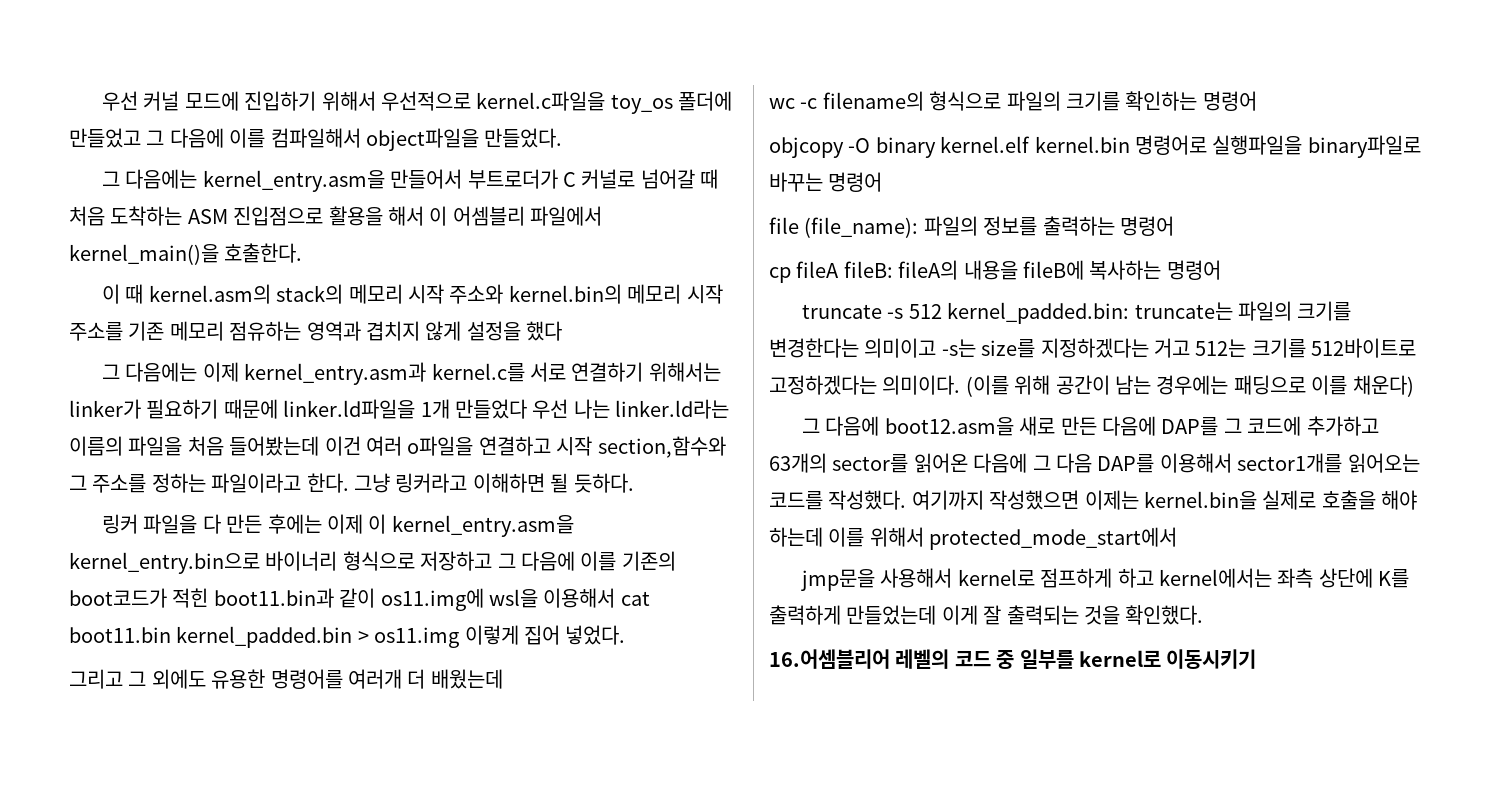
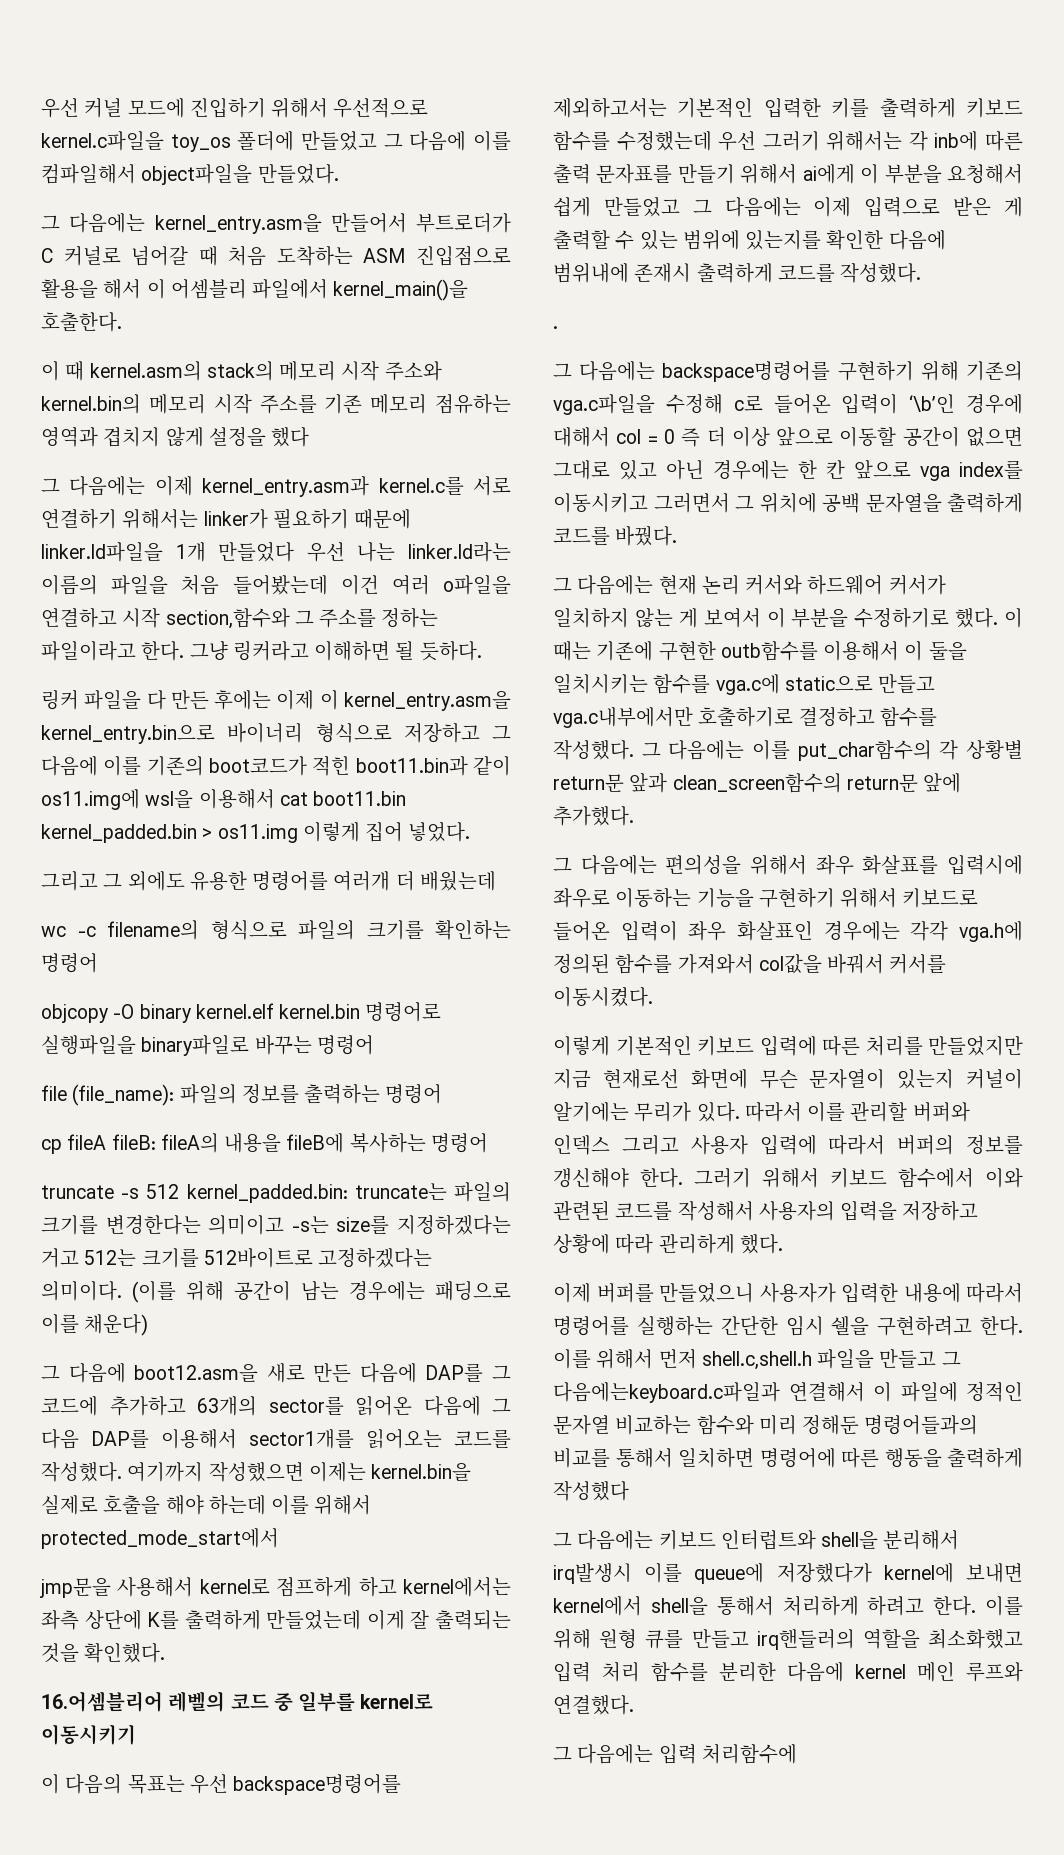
(1257, 659) none -> [41,1774,402,1795] [553,98,1023,118] [553,131,1023,151] [553,164,1023,184] [553,197,1023,217] [553,230,946,250] [553,263,922,283] [553,326,558,329] [553,361,1023,382] [553,394,1023,415] [553,427,1023,447] [553,460,1023,481] [553,493,1023,513] [553,526,678,546] [553,574,946,595] [553,608,1023,628] [553,641,967,661] [553,674,936,695] [553,707,937,728] [553,740,1023,761] [553,773,962,793] [553,806,634,826] [553,855,1023,875] [553,888,979,908] [553,921,1023,942] [553,954,947,974] [553,987,653,1007] [553,1035,1023,1056] [553,1069,1023,1089] [553,1101,970,1122] [553,1135,1023,1155] [553,1168,1023,1188] [553,1200,979,1221] [553,1233,783,1254] [553,1283,1023,1303] [553,1315,1023,1336] [553,1349,961,1370] [553,1382,1023,1403] [553,1415,979,1435] [553,1448,1023,1468] [553,1481,629,1501] [553,1530,960,1550] [553,1562,1023,1584] [553,1595,1023,1616] [553,1629,1023,1650] [553,1661,1023,1682] [553,1695,634,1715] [553,1743,797,1764] // 이 다음의 목표는 우선 backspace명령어를 제외하고서는 기본적인 입력한 키를 출력하게 키보드 함수를 수정했는데 우선 그러기 위해서는 각 inb에 따른 출력 문자표를 만들기 위해서 ai에게 이 부분을 요청해서 쉽게 만들었고 그 다음에는 이제 입력으로 받은 게 출력할 수 있는 범위에 있는지를 확인한 다음에 범위내에 존재시 출력하게 코드를 작성했다. // . // 그 다음에는 backspace명령어를 구현하기 위해 기존의 vga.c파일을 수정해 c로 들어온 입력이 ‘\b’인 경우에 대해서 col = 0 즉 더 이상 앞으로 이동할 공간이 없으면 그대로 있고 아닌 경우에는 한 칸 앞으로 vga index를 이동시키고 그러면서 그 위치에 공백 문자열을 출력하게 코드를 바꿨다. // 그 다음에는 현재 논리 커서와 하드웨어 커서가 일치하지 않는 게 보여서 이 부분을 수정하기로 했다. 이 때는 기존에 구현한 outb함수를 이용해서 이 둘을 일치시키는 함수를 vga.c에 static으로 만들고 vga.c내부에서만 호출하기로 결정하고 함수를 작성했다. 그 다음에는 이를 put_char함수의 각 상황별 return문 앞과 clean_screen함수의 return문 앞에 추가했다. // 그 다음에는 편의성을 위해서 좌우 화살표를 입력시에 좌우로 이동하는 기능을 구현하기 위해서 키보드로 들어온 입력이 좌우 화살표인 경우에는 각각 vga.h에 정의된 함수를 가져와서 col값을 바꿔서 커서를 이동시켰다. // 이렇게 기본적인 키보드 입력에 따른 처리를 만들었지만 지금 현재로선 화면에 무슨 문자열이 있는지 커널이 알기에는 무리가 있다. 따라서 이를 관리할 버퍼와 인덱스 그리고 사용자 입력에 따라서 버퍼의 정보를 갱신해야 한다. 그러기 위해서 키보드 함수에서 이와 관련된 코드를 작성해서 사용자의 입력을 저장하고 상황에 따라 관리하게 했다. // 이제 버퍼를 만들었으니 사용자가 입력한 내용에 따라서 명령어를 실행하는 간단한 임시 쉘을 구현하려고 한다. 이를 위해서 먼저 shell.c,shell.h 파일을 만들고 그 다음에는keyboard.c파일과 연결해서 이 파일에 정적인 문자열 비교하는 함수와 미리 정해둔 명령어들과의 비교를 통해서 일치하면 명령어에 따른 행동을 출력하게 작성했다 // 그 다음에는 키보드 인터럽트와 shell을 분리해서 irq발생시 이를 queue에 저장했다가 kernel에 보내면 kernel에서 shell을 통해서 처리하게 하려고 한다. 이를 위해 원형 큐를 만들고 irq핸들러의 역할을 최소화했고 입력 처리 함수를 분리한 다음에 kernel 메인 루프와 연결했다. // 그 다음에는 입력 처리함수에

